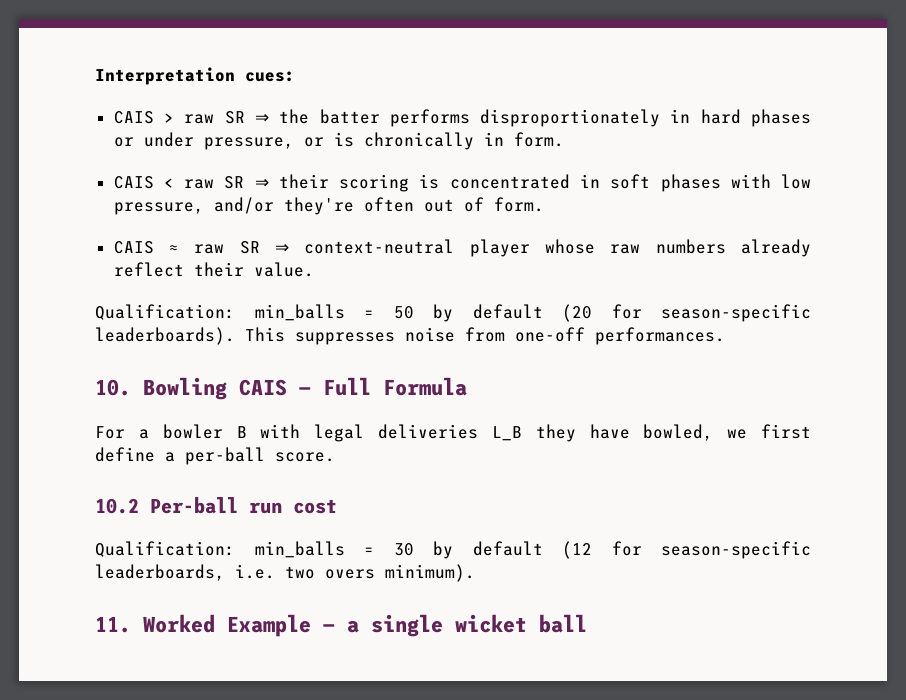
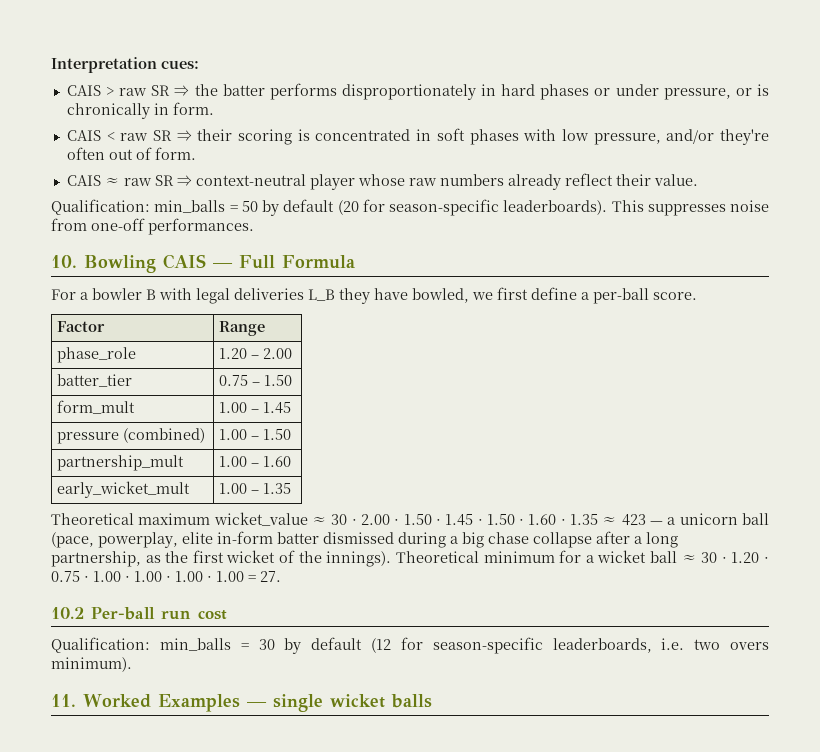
(335, 457) none -> [57,321,106,332] [219,321,266,336] [57,347,137,363] [219,348,293,359] [57,374,133,387] [219,375,293,386] [57,400,136,414] [219,402,292,414] [57,428,206,444] [219,429,292,440] [57,455,185,471] [219,456,292,467] [57,481,191,498] [219,483,292,494] [51,512,770,526] [51,531,678,548] [51,550,769,567] [51,571,281,582] // Factor | Range // phase_role | 1.20 – 2.00 // batter_tier | 0.75 – 1.50 // form_mult | 1.00 – 1.45 // pressure (combined) | 1.00 – 1.50 // partnership_mult | 1.00 – 1.60 // early_wicket_mult | 1.00 – 1.35 // Theoretical maximum wicket_value ≈ 30 · 2.00 · 1.50 · 1.45 · 1.50 · 1.60 · 1.35 ≈ 423 — a unicorn ball (pace, powerplay, elite in-form batter dismissed during a big chase collapse after a long partnership, as the first wicket of the innings). Theoretical minimum for a wicket ball ≈ 30 · 1.20 · 0.75 · 1.00 · 1.00 · 1.00 · 1.00 = 27.
[227,614,359,637] Example — a -> [157,694,267,712] Examples —
[539,614,587,633] ball -> [390,694,432,708] balls

